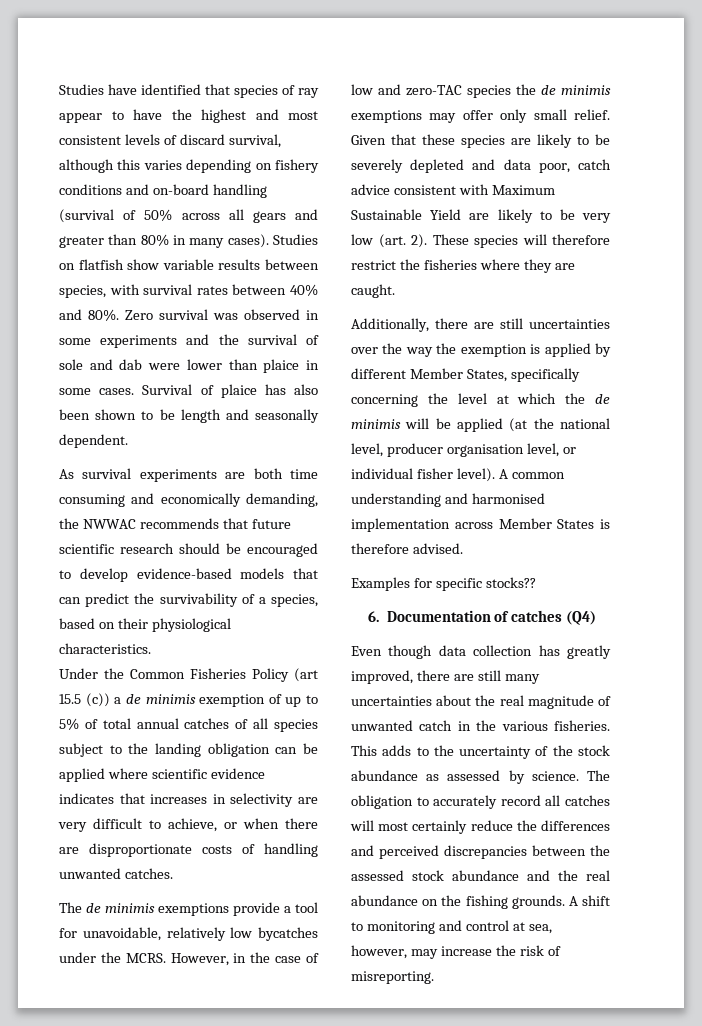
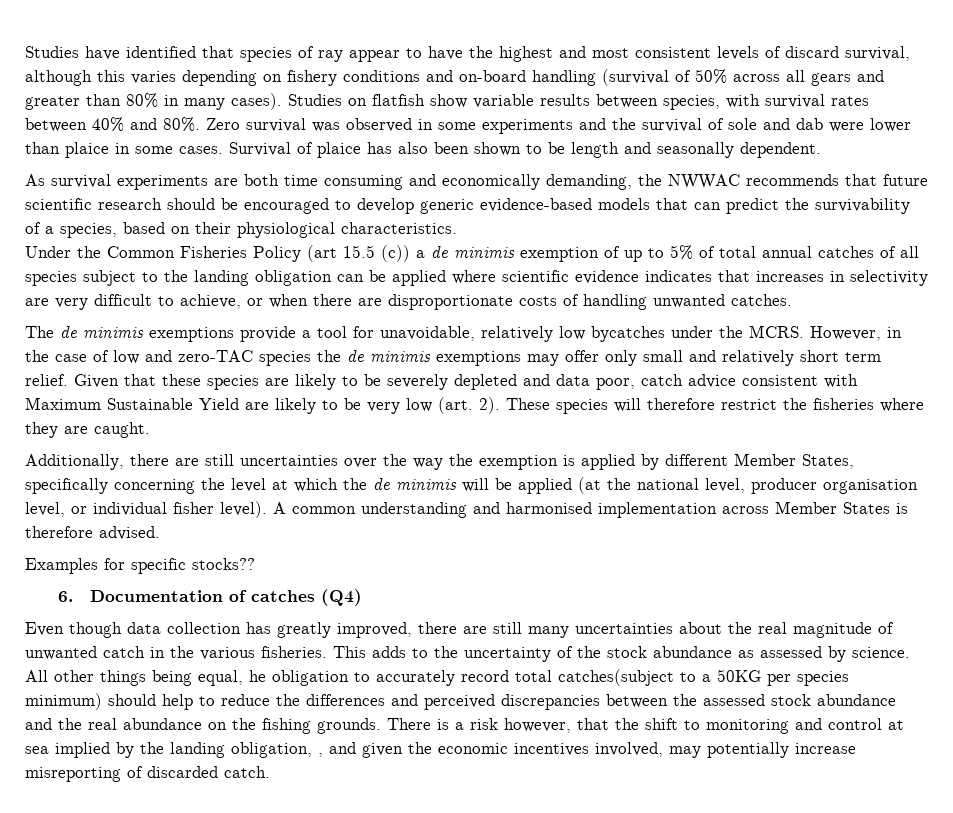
(128, 575) none -> [420,199,474,214] generic
(567, 114) none -> [689,350,881,366] and relatively short term
[587,770,610,781] [351,795,610,809] [350,820,468,834] The obligation to accurately record all catches will most certainly -> [25,669,849,686] [25,693,215,710] All other things being equal, he obligation to accurately record total catches(subject to a 50KG per species minimum) should help to
[568,896,578,906] A -> [387,718,639,733] There is a risk however, that the
[528,924,552,934] [351,945,561,959] [351,971,434,984] sea, however, may increase the risk of misreporting. -> [25,742,856,758] [25,766,270,782] sea implied by the landing obligation, , and given the economic incentives involved, may potentially increase misreporting of discarded catch.

